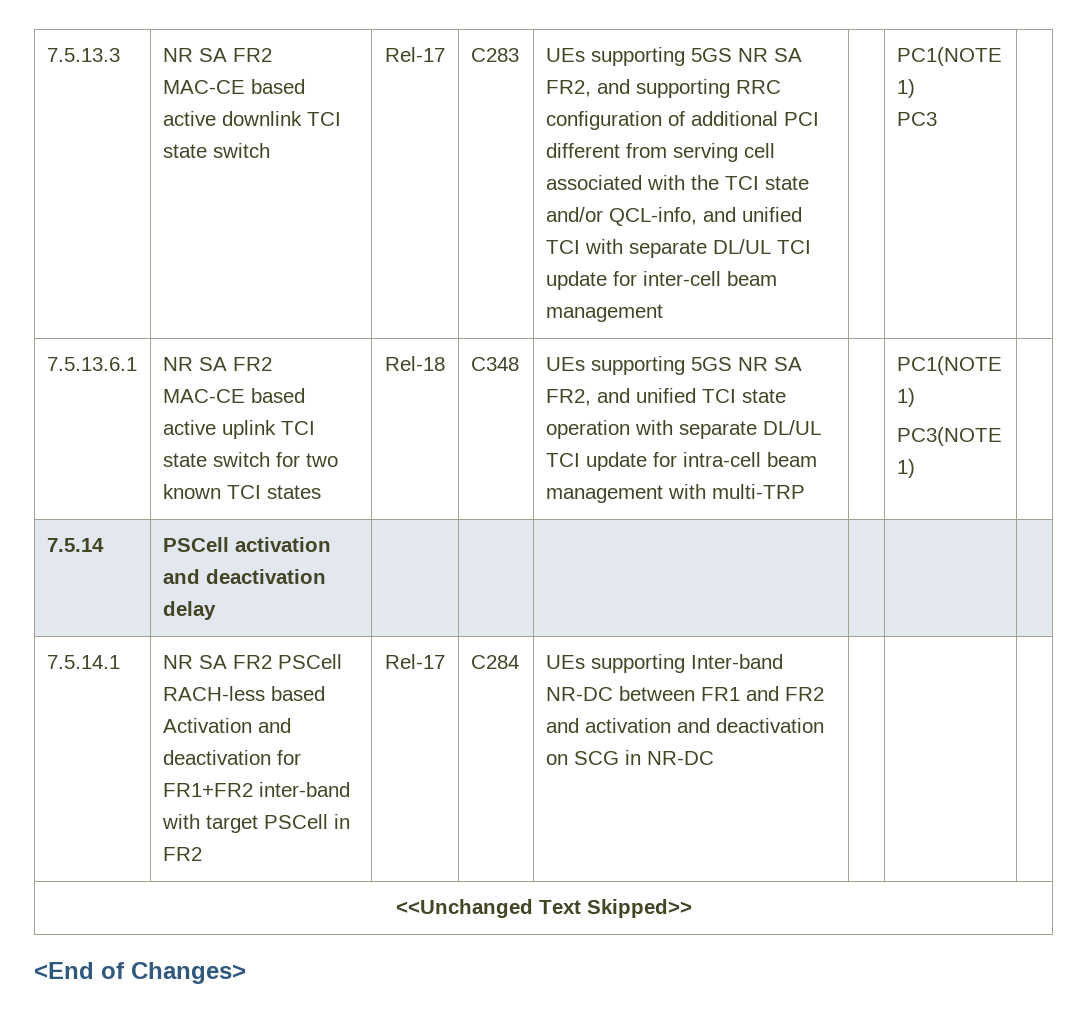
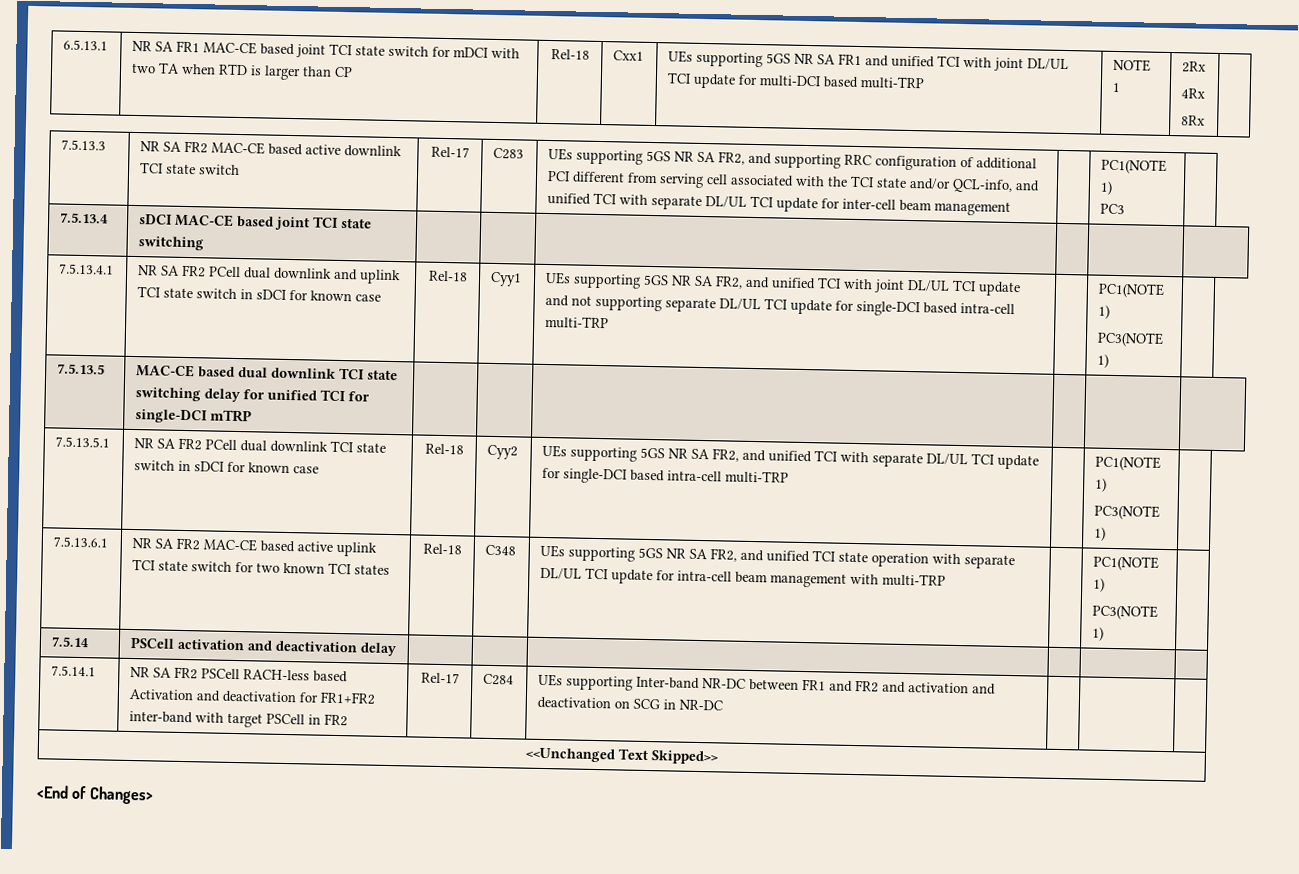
(46, 55) none -> [63,39,109,51] [132,40,521,59] [131,62,354,81] [550,49,590,60] [613,50,645,61] [668,50,1070,72] [667,72,926,90] [1113,58,1152,72] [1112,82,1121,93] [1182,61,1207,73] [1181,88,1206,99] [1181,115,1206,126] 6.5.13.1 | NR SA FR1 MAC-CE based joint TCI state switch for mDCI with two TA when RTD is larger than CP | Rel-18 | Cxx1 | UEs supporting 5GS NR SA FR1 and unified TCI with joint DL/UL TCI update for multi-DCI based multi-TRP | NOTE 1 | 2Rx // 4Rx // 8Rx | //
(937, 119) none -> [60,212,110,224] [139,213,373,231] [138,236,205,251] [59,263,115,275] [138,264,402,285] [137,286,382,302] [427,270,468,282] [490,271,523,287] [545,271,1022,297] [545,294,1016,317] [545,315,610,330] [1098,282,1166,298] [1098,304,1111,319] [1097,331,1165,347] [1097,353,1110,368] [57,363,106,375] [136,364,399,381] [135,387,371,403] [135,409,253,424] [55,436,111,448] [134,437,387,453] [134,460,320,474] [424,443,464,455] [487,444,519,460] [542,444,1040,470] [542,467,790,484] [1095,455,1162,471] [1095,477,1108,492] [1094,504,1161,520] [1094,526,1107,541] // 7.5.13.4 | sDCI MAC-CE based joint TCI state switching | | | | | | // 7.5.13.4.1 | NR SA FR2 PCell dual downlink and uplink TCI state switch in sDCI for known case | Rel-18 | Cyy1 | UEs supporting 5GS NR SA FR2, and unified TCI with joint DL/UL TCI update and not supporting separate DL/UL TCI update for single-DCI based intra-cell multi-TRP | | PC1(NOTE 1) // PC3(NOTE 1) | // 7.5.13.5 | MAC-CE based dual downlink TCI state switching delay for unified TCI for single-DCI mTRP | | | | | | // 7.5.13.5.1 | NR SA FR2 PCell dual downlink TCI state switch in sDCI for known case | Rel-18 | Cyy2 | UEs supporting 5GS NR SA FR2, and unified TCI with separate DL/UL TCI update for single-DCI based intra-cell multi-TRP | | PC1(NOTE 1) // PC3(NOTE 1) |

